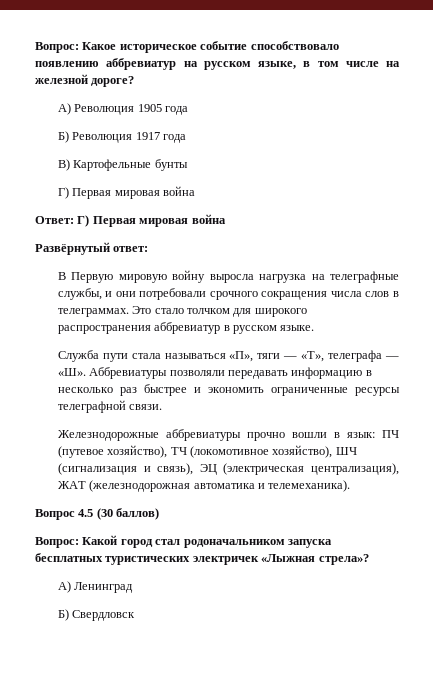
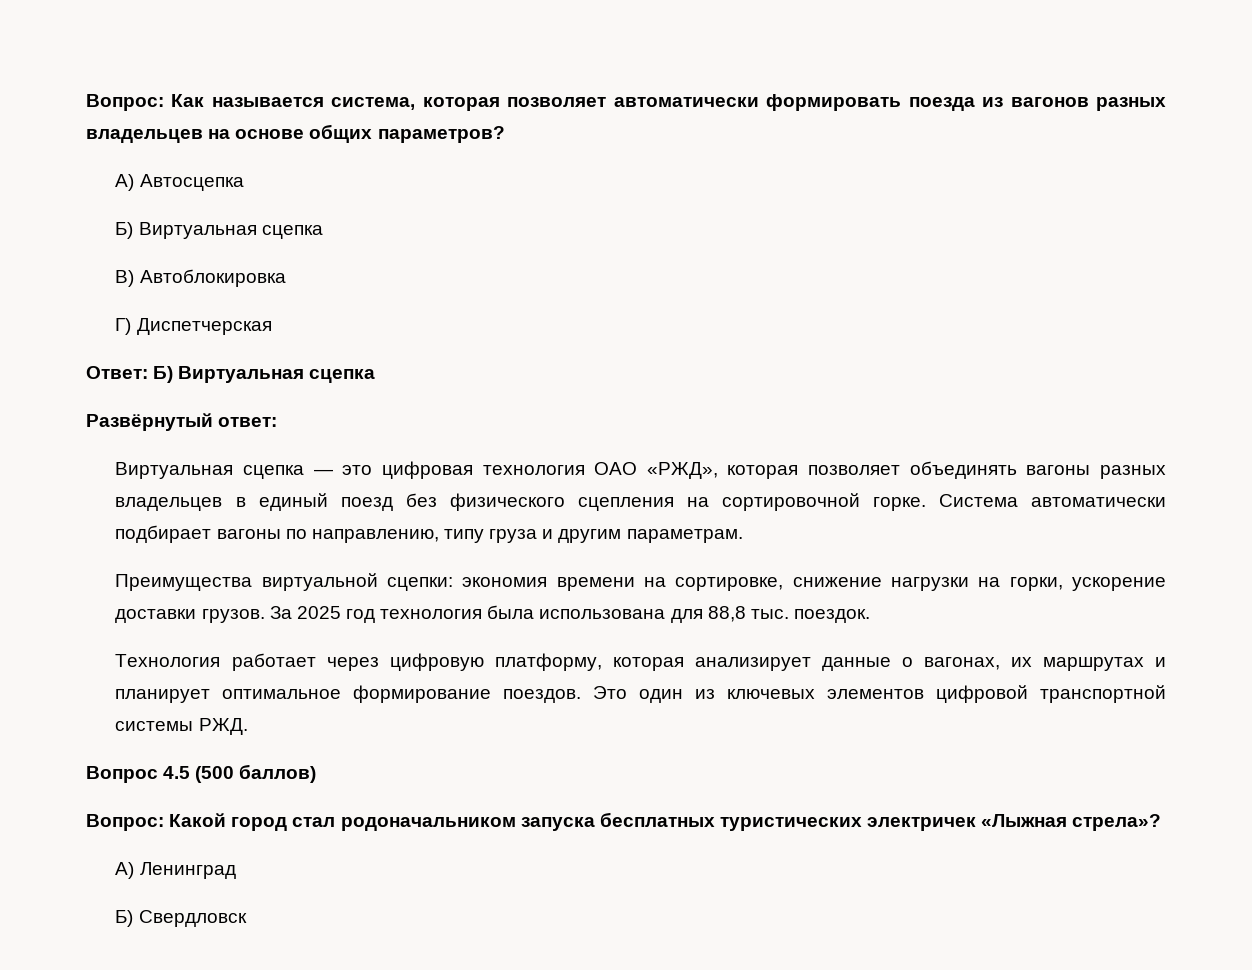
[35,41,339,53] [35,58,400,70] [35,74,135,87] [57,103,188,115] [57,131,186,143] Вопрос: Какое историческое событие способствовало появлению аббревиатур на русском языке, в том числе на железной дороге? // А) Революция 1905 года // Б) Революция 1917 года -> [86,94,1167,111] [86,124,505,143] [115,174,244,191] [115,222,323,239] Вопрос: Как называется система, которая позволяет автоматически формировать поезда из вагонов разных владельцев на основе общих параметров? // А) Автосцепка // Б) Виртуальная сцепка
[73,159,188,171] [57,186,195,199] [35,214,226,227] [35,242,149,255] [57,270,399,283] [57,288,399,300] [57,306,307,317] [57,322,315,334] [57,350,399,362] [57,367,372,379] [57,384,400,396] [57,400,163,413] [57,429,399,441] [57,445,357,458] [57,463,399,475] [57,480,351,492] Картофельные бунты // Г) Первая мировая война // Ответ: Г) Первая мировая война // Развёрнутый ответ: // В Первую мировую войну выросла нагрузка на телеграфные службы, и они потребовали срочного сокращения числа слов в телеграммах. Это стало толчком для широкого распространения аббревиатур в русском языке. // Служба пути стала называться «П», тяги — «Т», телеграфа — «Ш». Аббревиатуры позволяли передавать информацию в несколько раз быстрее и экономить ограниченные ресурсы телеграфной связи. // Железнодорожные аббревиатуры прочно вошли в язык: ПЧ (путевое хозяйство), ТЧ (локомотивное хозяйство), ШЧ (сигнализация и связь), ЭЦ (электрическая централизация), ЖАТ (железнодорожная автоматика и телемеханика). -> [139,269,286,287] [115,318,272,335] [86,366,376,383] [86,413,278,431] [115,461,1166,479] [115,493,1166,511] [115,525,743,543] [115,573,1166,591] [115,605,870,623] [115,653,1167,671] [115,685,1167,703] [115,718,248,735] Автоблокировка // Г) Диспетчерская // Ответ: Б) Виртуальная сцепка // Развёрнутый ответ: // Виртуальная сцепка — это цифровая технология ОАО «РЖД», которая позволяет объединять вагоны разных владельцев в единый поезд без физического сцепления на сортировочной горке. Система автоматически подбирает вагоны по направлению, типу груза и другим параметрам. // Преимущества виртуальной сцепки: экономия времени на сортировке, снижение нагрузки на горки, ускорение доставки грузов. За 2025 год технология была использована для 88,8 тыс. поездок. // Технология работает через цифровую платформу, которая анализирует данные о вагонах, их маршрутах и планирует оптимальное формирование поездов. Это один из ключевых элементов цифровой транспортной системы РЖД.
[96,508,113,520] (30 -> [195,766,235,783] (500

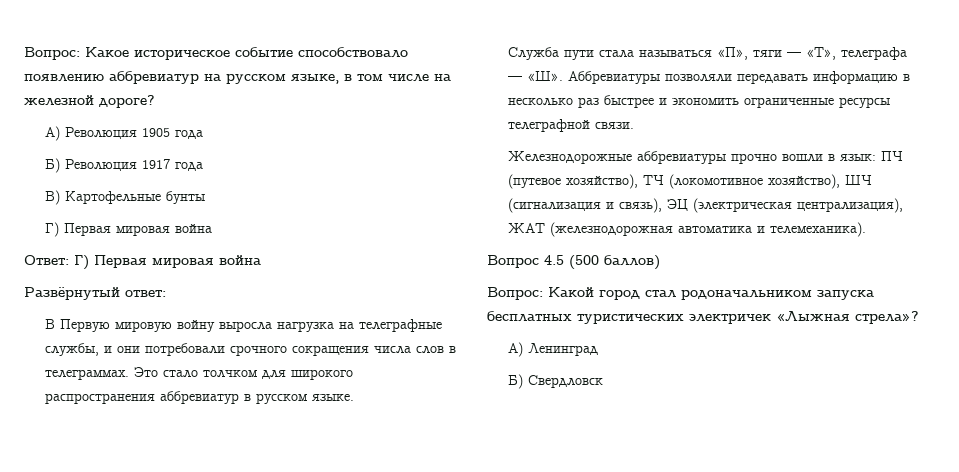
[86,94,1167,111] [86,124,505,143] [115,174,244,191] [115,222,323,239] Вопрос: Как называется система, которая позволяет автоматически формировать поезда из вагонов разных владельцев на основе общих параметров? // А) Автосцепка // Б) Виртуальная сцепка -> [24,47,408,60] [24,71,451,84] [24,95,155,108] [45,126,204,141] [45,158,204,173] Вопрос: Какое историческое событие способствовало появлению аббревиатур на русском языке, в том числе на железной дороге? // А) Революция 1905 года // Б) Революция 1917 года
[139,269,286,287] [115,318,272,335] [86,366,376,383] [86,413,278,431] [115,461,1166,479] [115,493,1166,511] [115,525,743,543] [115,573,1166,591] [115,605,870,623] [115,653,1167,671] [115,685,1167,703] [115,718,248,735] Автоблокировка // Г) Диспетчерская // Ответ: Б) Виртуальная сцепка // Развёрнутый ответ: // Виртуальная сцепка — это цифровая технология ОАО «РЖД», которая позволяет объединять вагоны разных владельцев в единый поезд без физического сцепления на сортировочной горке. Система автоматически подбирает вагоны по направлению, типу груза и другим параметрам. // Преимущества виртуальной сцепки: экономия времени на сортировке, снижение нагрузки на горки, ускорение доставки грузов. За 2025 год технология была использована для 88,8 тыс. поездок. // Технология работает через цифровую платформу, которая анализирует данные о вагонах, их маршрутах и планирует оптимальное формирование поездов. Это один из ключевых элементов цифровой транспортной системы РЖД. -> [65,191,206,204] [45,222,213,237] [24,255,261,270] [24,287,166,300] [45,319,443,332] [45,343,457,356] [45,367,354,380] [45,391,355,404] [508,47,908,60] [508,71,911,84] [508,95,891,108] [508,119,635,132] [508,151,904,164] [508,174,873,189] [508,198,904,213] [508,222,867,237] Картофельные бунты // Г) Первая мировая война // Ответ: Г) Первая мировая война // Развёрнутый ответ: // В Первую мировую войну выросла нагрузка на телеграфные службы, и они потребовали срочного сокращения числа слов в телеграммах. Это стало толчком для широкого распространения аббревиатур в русском языке. // Служба пути стала называться «П», тяги — «Т», телеграфа — «Ш». Аббревиатуры позволяли передавать информацию в несколько раз быстрее и экономить ограниченные ресурсы телеграфной связи. // Железнодорожные аббревиатуры прочно вошли в язык: ПЧ (путевое хозяйство), ТЧ (локомотивное хозяйство), ШЧ (сигнализация и связь), ЭЦ (электрическая централизация), ЖАТ (железнодорожная автоматика и телемеханика).

